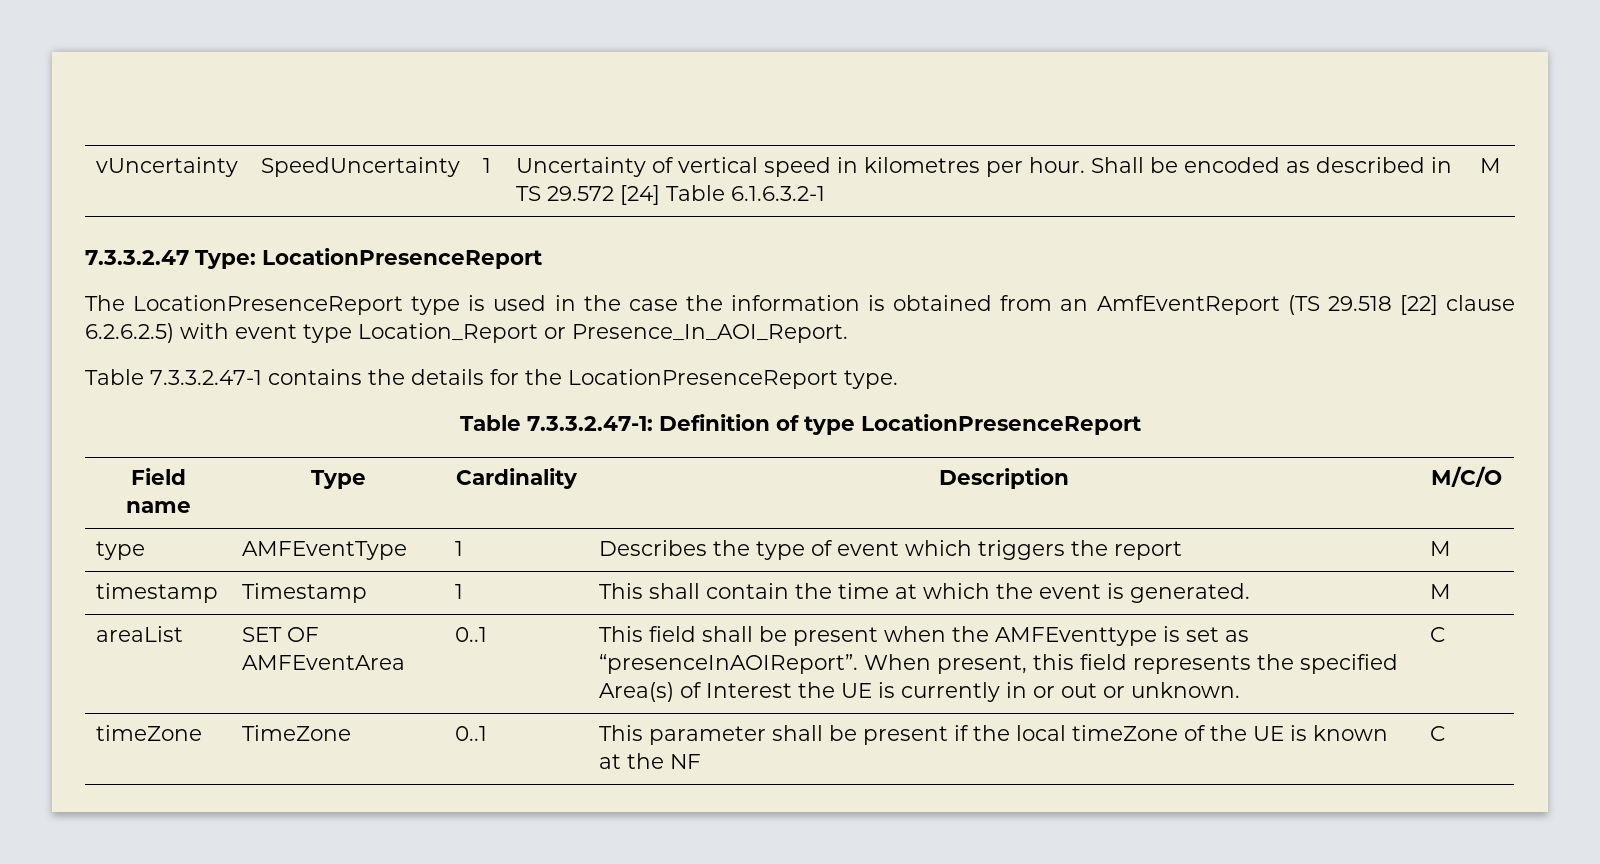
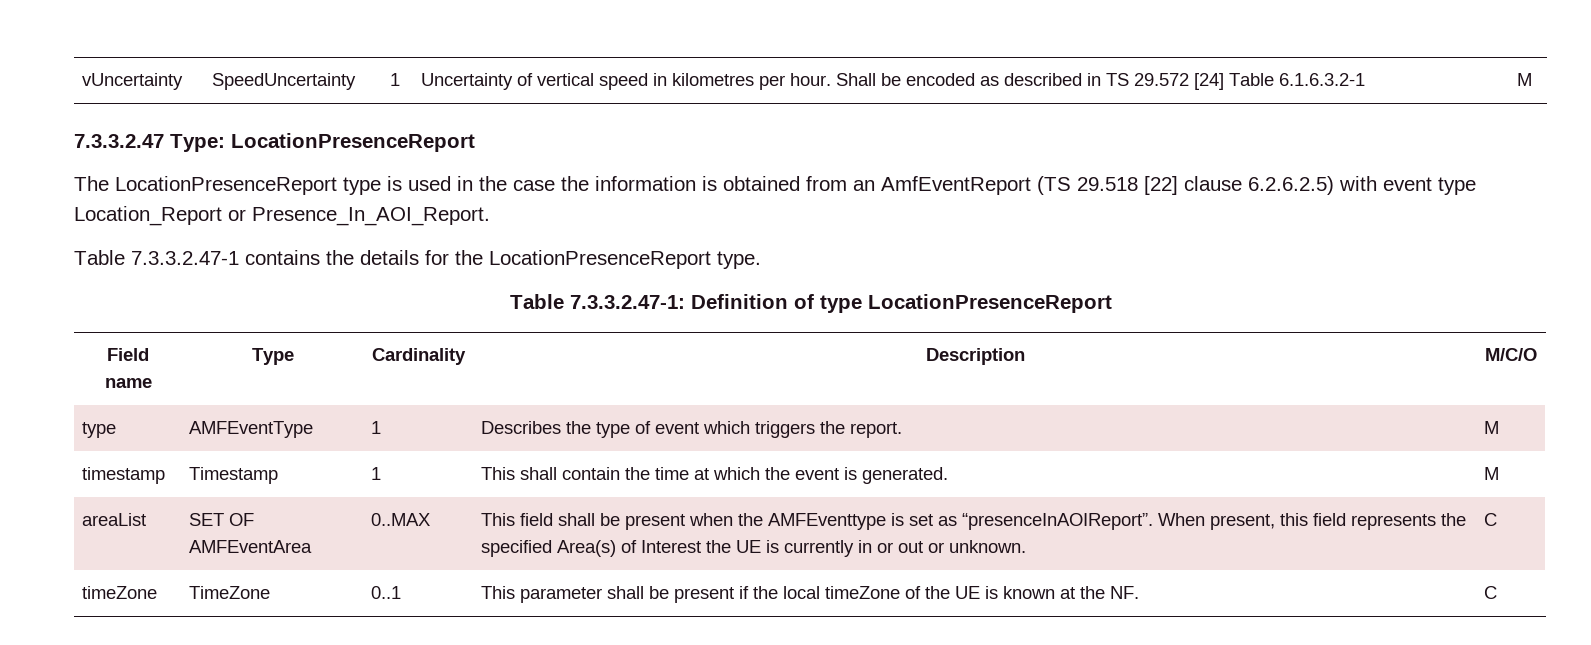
[1114,541,1183,560] report -> [850,422,903,438] report.
[455,627,488,642] 0..1 -> [371,513,431,526] 0..MAX
[670,754,702,769] NF -> [1110,586,1140,599] NF.

